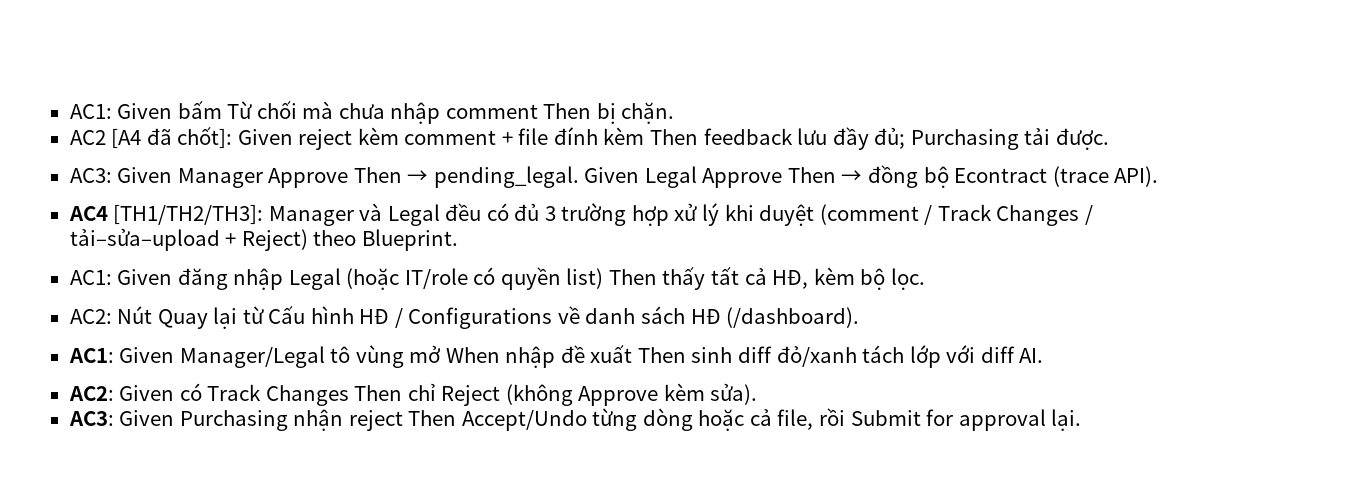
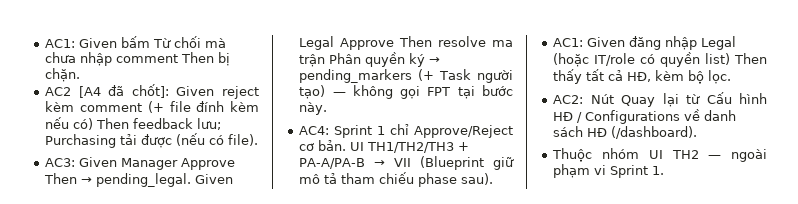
[501,132,513,145] + -> [147,101,164,113] (+
[649,127,1109,150] Then feedback lưu đầy đủ; Purchasing tải được. -> [45,117,222,130] [45,133,259,148] nếu có) Then feedback lưu; Purchasing tải được (nếu có file).
[841,165,1159,188] [68,203,1093,226] [69,228,458,251] → đồng bộ Econtract (trace API). // AC4 [TH1/TH2/TH3]: Manager và Legal đều có đủ 3 trường hợp xử lý khi duyệt (comment / Track Changes / tải–sửa–upload + Reject) theo Blueprint. -> [438,36,513,47] [299,52,441,67] [299,69,513,83] [299,85,513,99] [299,102,328,115] [299,124,513,138] [299,140,470,153] [299,156,514,170] [299,172,494,187] resolve ma trận Phân quyền ký → pending_markers (+ Task người tạo) — không gọi FPT tại bước này. // AC4: Sprint 1 chỉ Approve/Reject cơ bản. UI TH1/TH2/TH3 + PA-A/PA-B → VII (Blueprint giữ mô tả tham chiếu phase sau).
[68,344,1044,368] [68,383,758,406] [68,408,1082,431] AC1: Given Manager/Legal tô vùng mở When nhập đề xuất Then sinh diff đỏ/xanh tách lớp với diff AI. // AC2: Given có Track Changes Then chỉ Reject (không Approve kèm sửa). // AC3: Given Purchasing nhận reject Then Accept/Undo từng dòng hoặc cả file, rồi Submit for approval lại. -> [552,148,767,162] [553,164,665,178] Thuộc nhóm UI TH2 — ngoài phạm vi Sprint 1.

